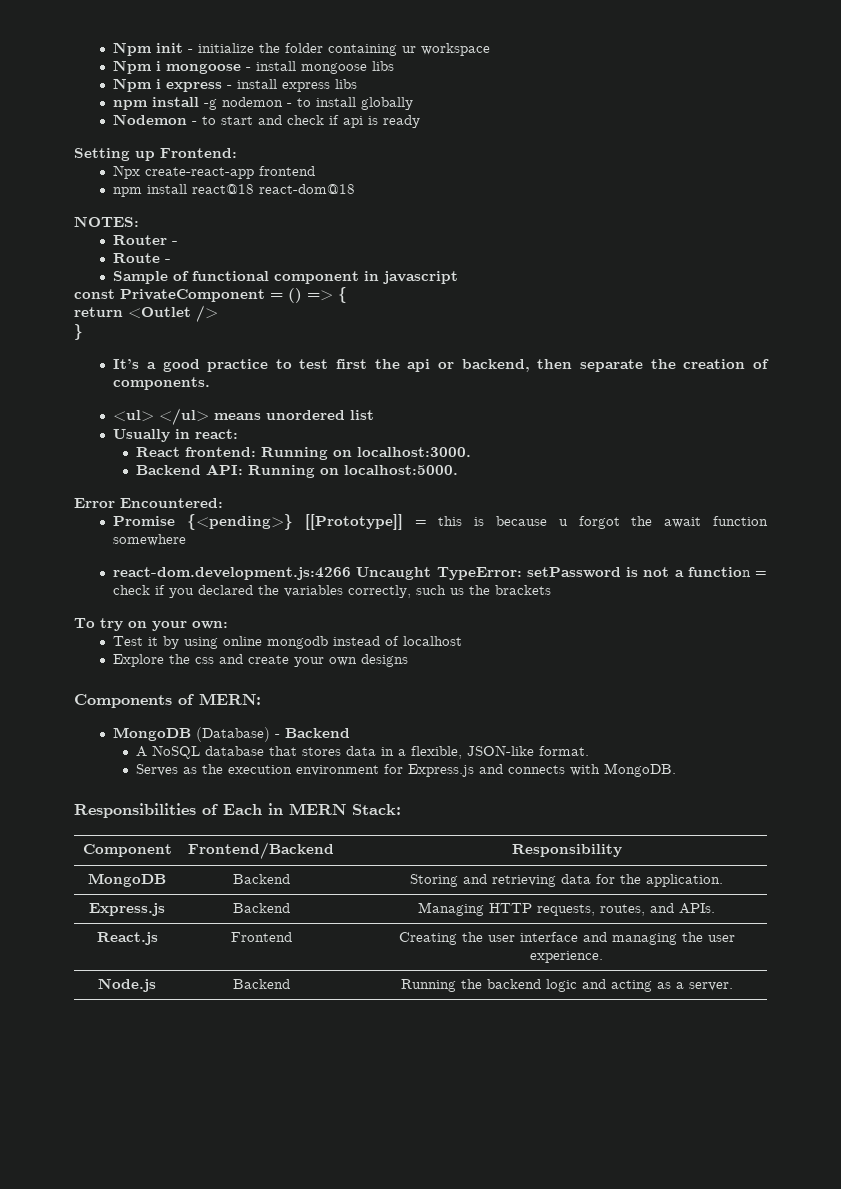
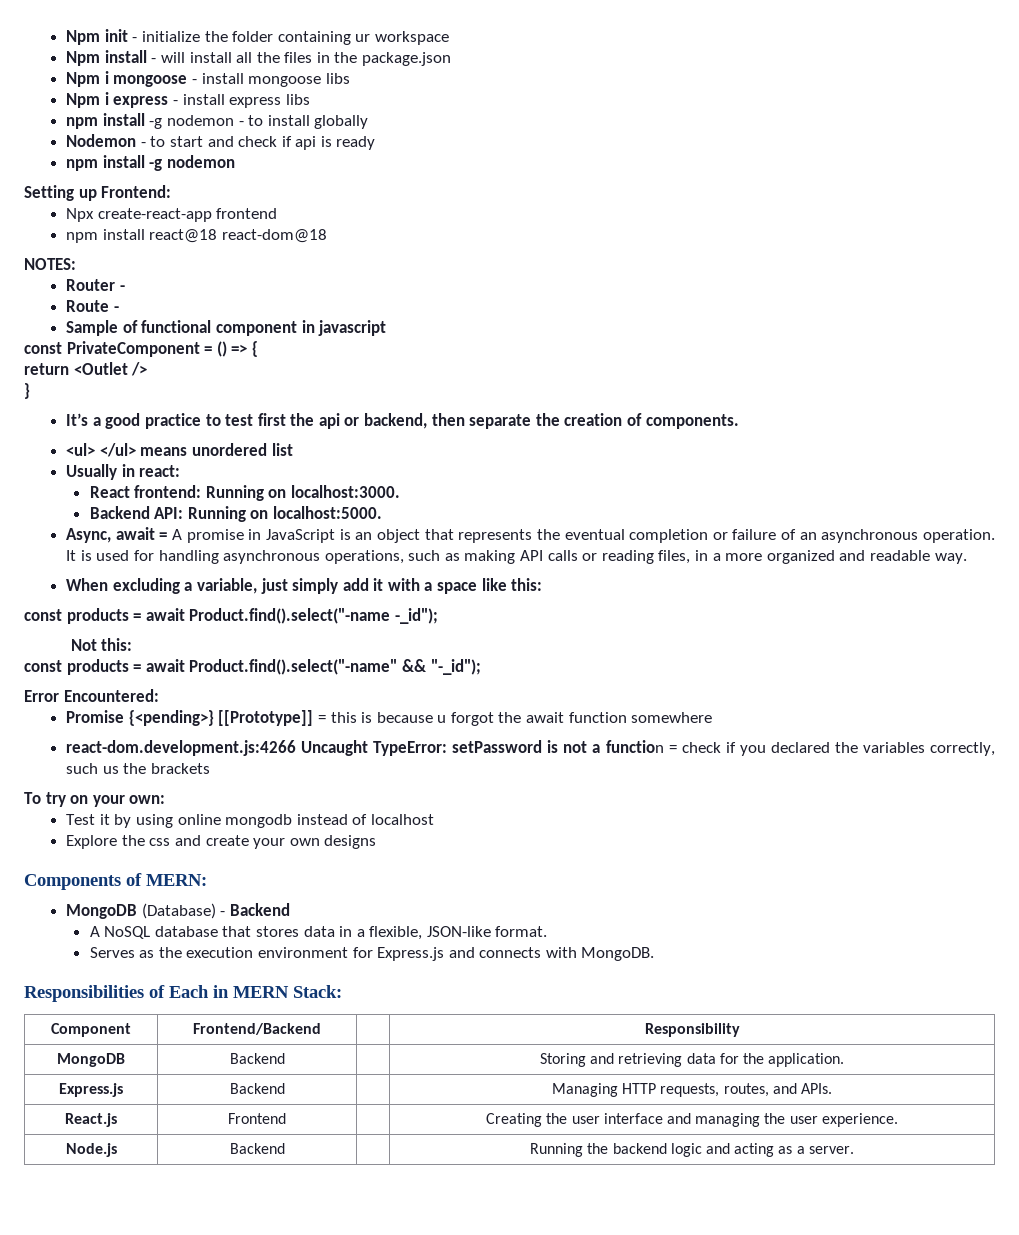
(491, 49) none -> [66,50,452,66] // Npm install - will install all the files in the package.json
(421, 121) none -> [66,155,235,171] // npm install -g nodemon
(459, 470) none -> [66,527,995,543] [66,550,967,564] [66,578,543,594] [24,608,438,624] [70,638,133,651] [24,659,481,675] // Async, await = A promise in JavaScript is an object that represents the eventual completion or failure of an asynchronous operation. It is used for handling asynchronous operations, such as making API calls or reading files, in a more organized and readable way. // When excluding a variable, just simply add it with a space like this: // const products = await Product.find().select("-name -_id"); // Not this: // const products = await Product.find().select("-name" && "-_id");

